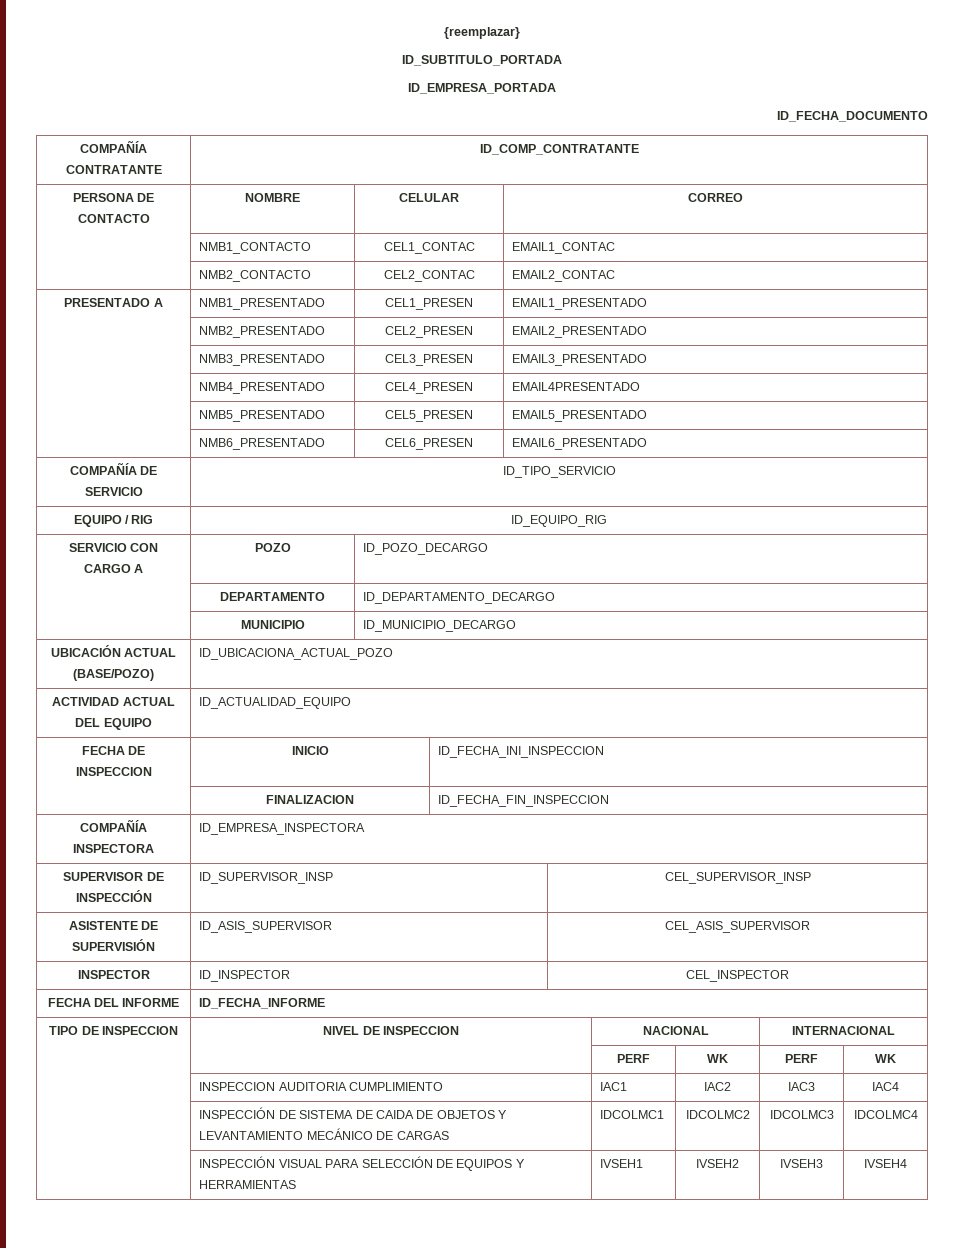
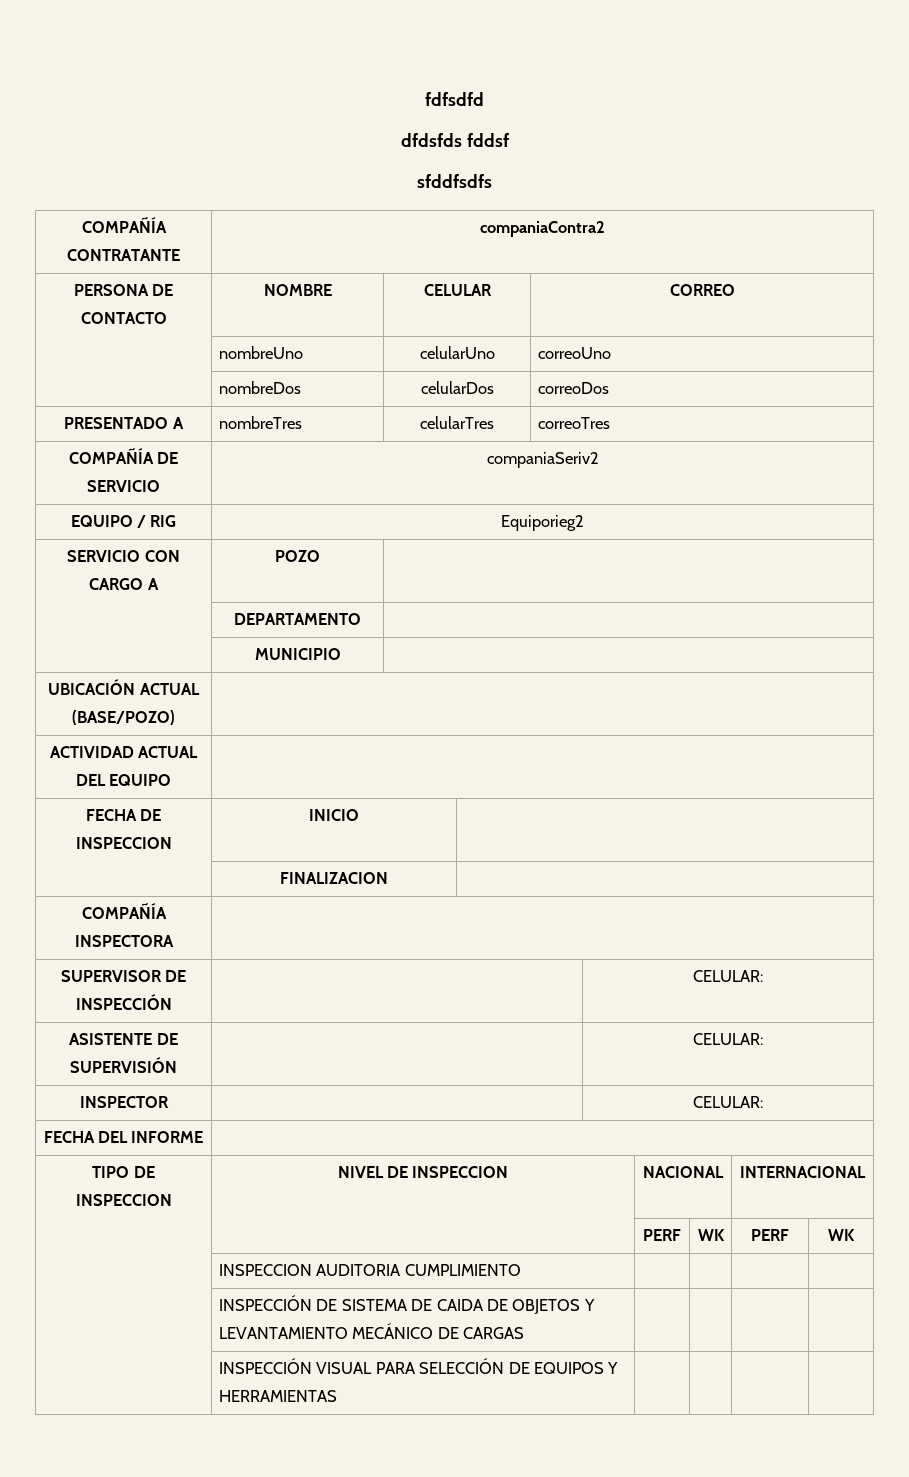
[444,27,520,39] [402,55,562,66] [408,83,556,94] [777,111,928,122] {reemplazar} // ID_SUBTITULO_PORTADA // ID_EMPRESA_PORTADA // ID_FECHA_DOCUMENTO -> [425,92,484,106] [400,133,509,147] [417,174,492,188] fdfsdfd // dfdsfds fddsf // sfddfsdfs
[479,144,639,155] ID_COMP_CONTRATANTE -> [480,221,605,237] companiaContra2
[199,242,312,254] [383,242,475,254] [512,242,616,254] [199,270,312,282] [383,270,475,282] [512,270,616,282] [64,298,163,307] [199,298,326,310] [385,298,473,310] [512,298,648,310] [199,326,326,338] [385,326,473,338] [512,326,648,338] [199,354,326,366] [385,354,473,366] [512,354,648,366] [199,382,326,394] [385,382,473,394] [512,382,641,391] [199,410,326,422] [385,410,473,422] [512,410,648,422] [199,438,326,450] [385,438,473,450] [512,438,648,450] NMB1_CONTACTO | CEL1_CONTAC | EMAIL1_CONTAC // | NMB2_CONTACTO | CEL2_CONTAC | EMAIL2_CONTAC // PRESENTADO A | NMB1_PRESENTADO | CEL1_PRESEN | EMAIL1_PRESENTADO // | NMB2_PRESENTADO | CEL2_PRESEN | EMAIL2_PRESENTADO // | NMB3_PRESENTADO | CEL3_PRESEN | EMAIL3_PRESENTADO // | NMB4_PRESENTADO | CEL4_PRESEN | EMAIL4PRESENTADO // | NMB5_PRESENTADO | CEL5_PRESEN | EMAIL5_PRESENTADO // | NMB6_PRESENTADO | CEL6_PRESEN | EMAIL6_PRESENTADO -> [218,346,303,359] [419,346,495,359] [537,347,611,359] [218,381,301,394] [420,381,494,394] [537,382,609,394] [64,417,184,429] [218,416,302,429] [420,416,495,429] [537,417,610,429] nombreUno | celularUno | correoUno // | nombreDos | celularDos | correoDos // PRESENTADO A | nombreTres | celularTres | correoTres
[502,466,616,478] ID_TIPO_SERVICIO -> [486,452,599,468] companiaSeriv2
[511,515,607,527] ID_EQUIPO_RIG -> [501,515,584,531] Equiporieg2
[363,543,489,555] ID_POZO_DECARGO -> (320, 556) none
[363,592,556,604] ID_DEPARTAMENTO_DECARGO -> (362, 619) none
[363,620,517,632] ID_MUNICIPIO_DECARGO -> (341, 654) none
[199,648,394,660] ID_UBICACIONA_ACTUAL_POZO -> (175, 717) none
[199,697,352,709] ID_ACTUALIDAD_EQUIPO -> (172, 780) none
[438,746,605,758] ID_FECHA_INI_INSPECCION -> (359, 815) none
[438,795,610,807] ID_FECHA_FIN_INSPECCION -> (388, 878) none
[199,823,366,835] ID_EMPRESA_INSPECTORA -> (174, 941) none
[199,872,334,884] [664,872,811,884] ID_SUPERVISOR_INSP | CEL_SUPERVISOR_INSP -> [693,970,763,982] | CELULAR:
[199,921,333,933] [665,921,810,933] ID_ASIS_SUPERVISOR | CEL_ASIS_SUPERVISOR -> [693,1033,763,1045] | CELULAR:
[199,970,291,982] [686,970,789,982] ID_INSPECTOR | CEL_INSPECTOR -> [693,1096,763,1108] | CELULAR:
[199,998,326,1009] ID_FECHA_INFORME -> (204, 1137) none
[600,1082,628,1091] [704,1082,731,1091] [788,1082,815,1091] [872,1082,899,1091] IAC1 | IAC2 | IAC3 | IAC4 -> (521, 1270) | | |
[600,1110,665,1119] [685,1110,750,1119] [769,1110,834,1119] [853,1110,918,1119] IDCOLMC1 | IDCOLMC2 | IDCOLMC3 | IDCOLMC4 -> (525, 1333) | | |
[600,1159,644,1168] [696,1159,739,1168] [780,1159,823,1168] [864,1159,907,1168] IVSEH1 | IVSEH2 | IVSEH3 | IVSEH4 -> (337, 1396) | | |

